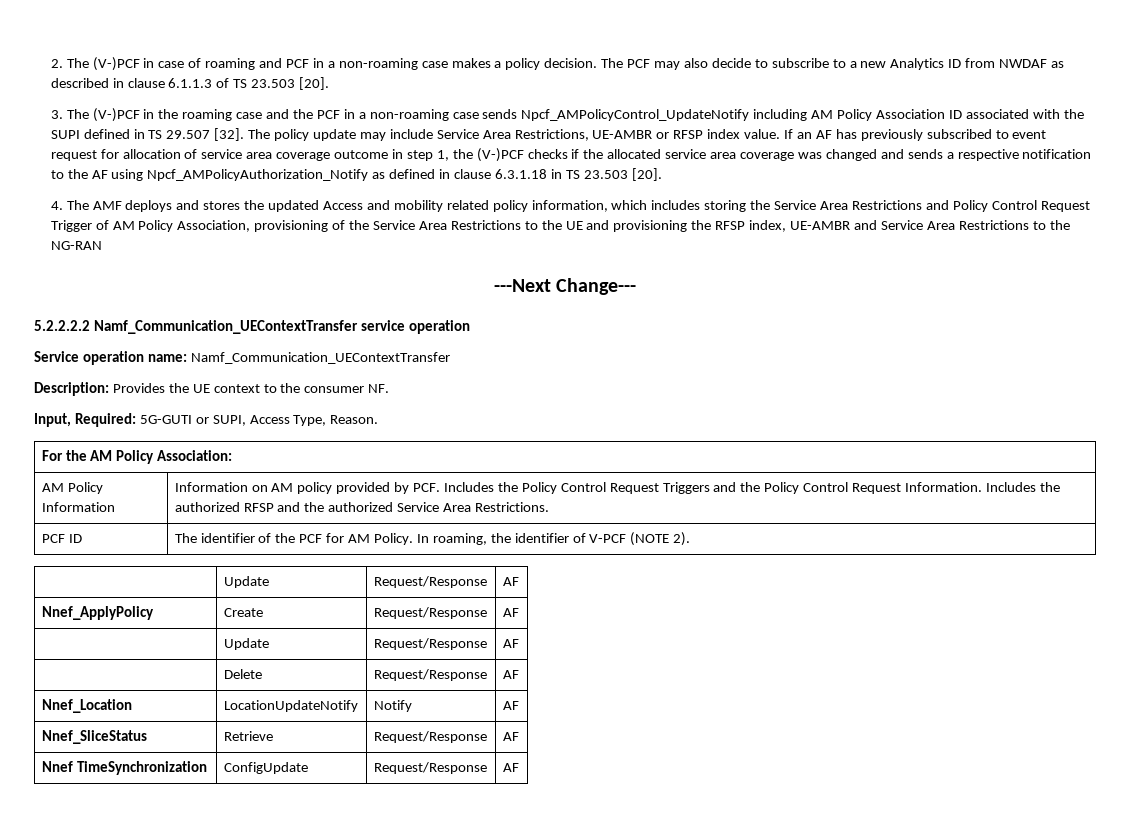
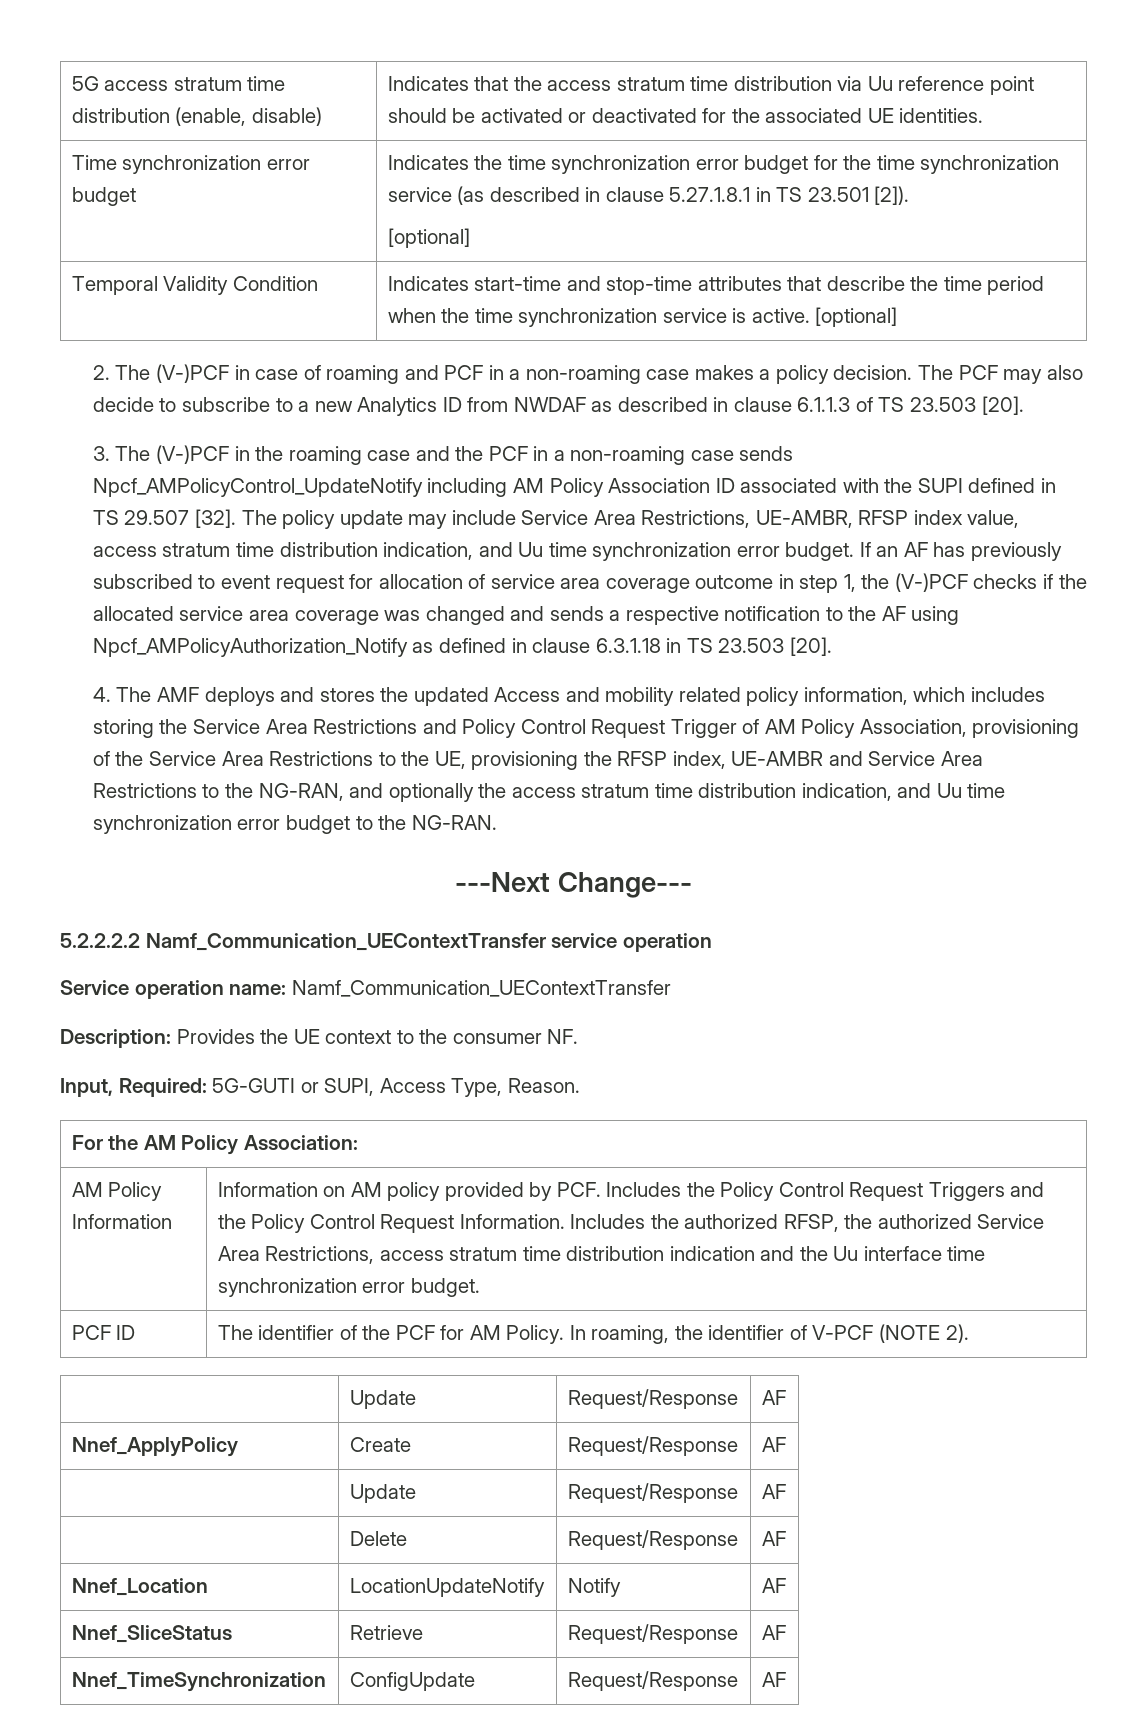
(50, 63) none -> [71,76,286,91] [71,107,322,126] [387,76,1034,95] [387,108,984,123] [71,155,310,174] [71,187,136,206] [387,155,1060,174] [387,186,910,205] [387,228,470,248] [71,276,318,295] [387,276,1045,295] [387,307,898,327] 5G access stratum time distribution (enable, disable) | Indicates that the access stratum time distribution via Uu reference point should be activated or deactivated for the associated UE identities. // Time synchronization error budget | Indicates the time synchronization error budget for the time synchronization service (as described in clause 5.27.1.8.1 in TS 23.501 [2]). // [optional] // Temporal Validity Condition | Indicates start-time and stop-time attributes that describe the time period when the time synchronization service is active. [optional] //
[592,129,781,139] UE-AMBR or RFSP index value. -> [755,510,1020,528] [92,542,855,561] UE-AMBR, RFSP index value, access stratum time distribution indication, and Uu time synchronization error budget.
[565,220,610,230] UE and -> [434,751,466,769] UE,
[50,241,102,250] NG-RAN -> [258,783,1006,802] [92,815,497,834] NG-RAN, and optionally the access stratum time distribution indication, and Uu time synchronization error budget to the NG-RAN.
[243,502,301,512] RFSP and -> [783,1214,839,1232] RFSP,
[474,502,549,512] Restrictions. -> [265,1246,986,1264] [217,1278,480,1297] Restrictions, access stratum time distribution indication and the Uu interface time synchronization error budget.
[41,761,207,775] Nnef TimeSynchronization -> [71,1672,326,1692] Nnef_TimeSynchronization

